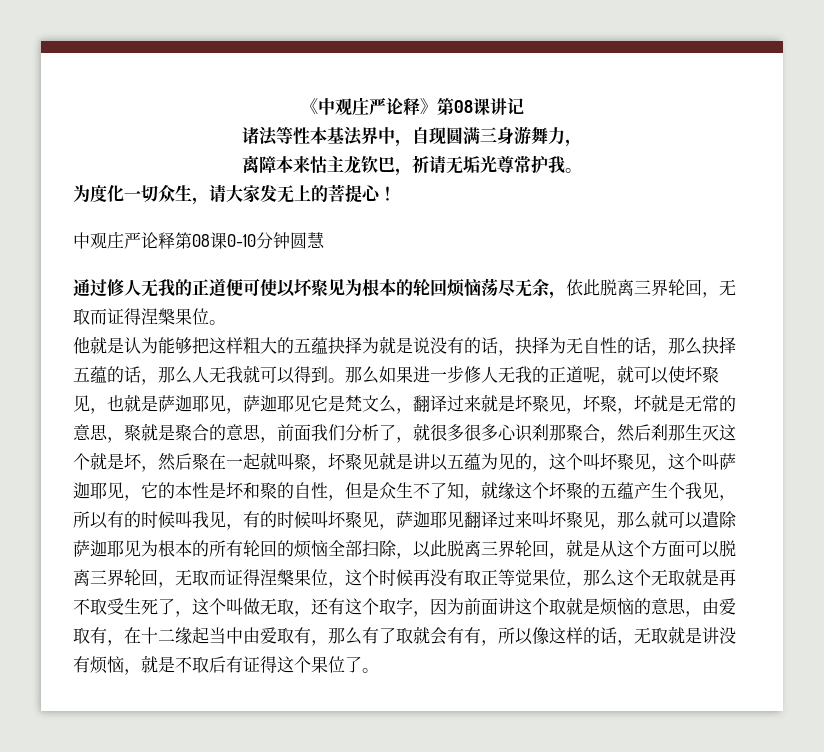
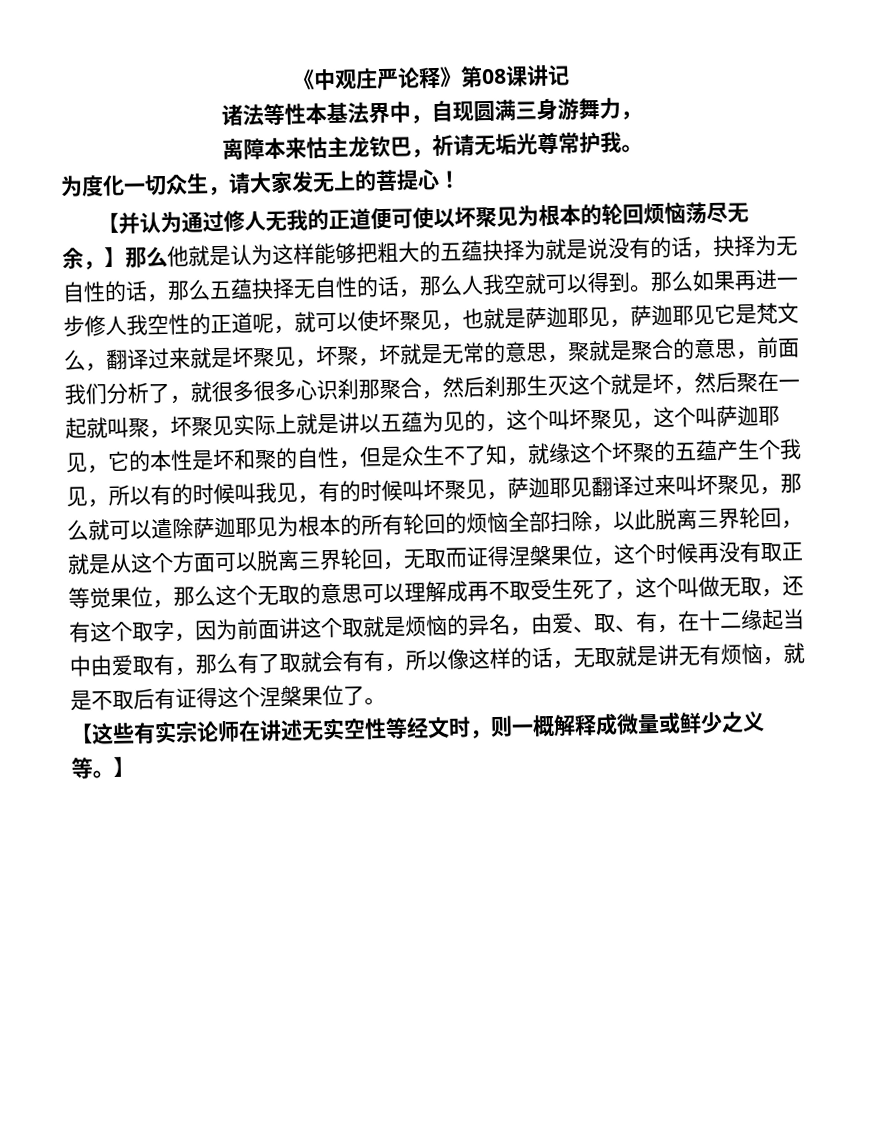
[73,231,325,249] 中观庄严论释第08课0-10分钟圆慧 // -> [97,211,183,235] 【并认为
[566,279,736,298] [73,308,226,325] [73,336,243,354] 依此脱离三界轮回，无取而证得涅槃果位。 // 他就是认为能够把这样 -> [104,242,378,268] 】那么他就是认为这样能够把
[702,336,736,354] [73,366,107,383] 抉择五蕴 -> [209,276,358,300] 五蕴抉择无自性
[209,366,243,383] 无我 -> [482,273,526,296] 我空
(413, 374) none -> [734,270,757,291] 再
[498,366,532,383] 无我 -> [126,313,190,336] 我空性
(379, 461) none -> [233,413,297,436] 实际上
[685,568,719,586] 就是 -> [299,580,468,605] 的意思可以理解成
[651,598,736,617] [73,627,90,644] 意思，由爱取 -> [467,612,637,636] 异名，由爱、取、
[719,627,736,644] 没 -> [678,646,700,666] 无
(311, 664) none -> [259,685,302,708] 涅槃
(379, 670) none -> [70,711,765,745] [71,756,135,779] // 【这些有实宗论师在讲述无实空性等经文时，则一概解释成微量或鲜少之义等。】

